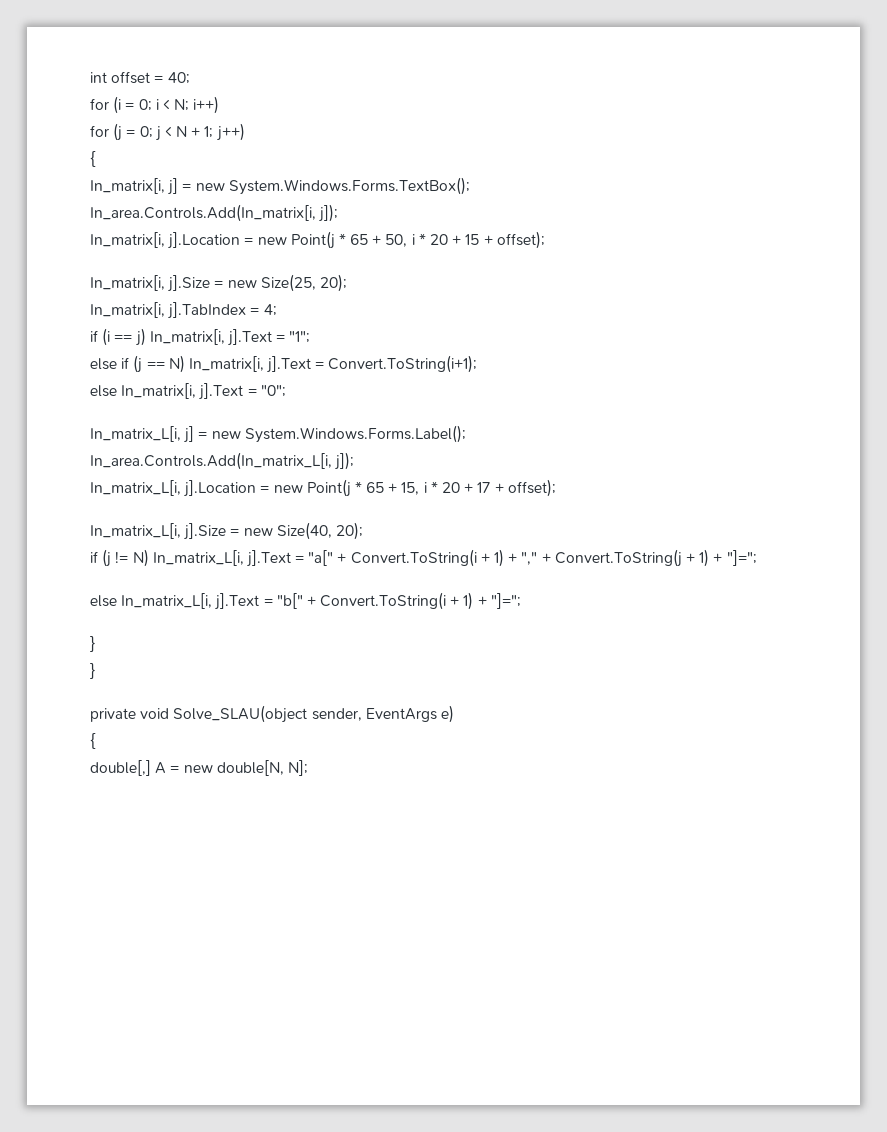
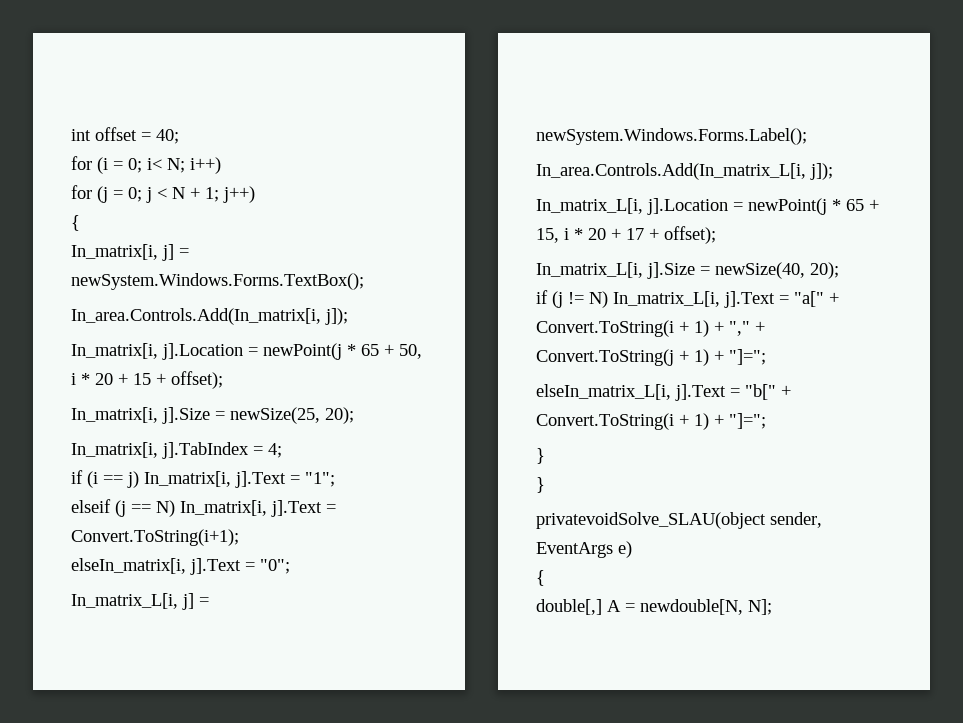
[155,99,170,110] i < -> [147,158,162,170] i<
[195,177,470,195] new System.Windows.Forms.TextBox(); -> [71,273,364,290] newSystem.Windows.Forms.TextBox();
[257,231,335,249] new Point(j -> [263,343,342,360] newPoint(j
[227,274,316,292] new Size(25, -> [230,407,320,424] newSize(25,
[90,357,130,370] else if -> [71,499,111,513] elseif
[90,383,197,399] else In_matrix[i, -> [71,558,186,574] elseIn_matrix[i,
[211,425,466,443] new System.Windows.Forms.Label(); -> [536,128,807,145] newSystem.Windows.Forms.Label();
[273,479,351,497] new Point(j -> [748,198,827,215] newPoint(j
[243,522,332,540] new Size(40, -> [715,262,805,279] newSize(40,
[90,593,213,609] else In_matrix_L[i, -> [536,384,671,400] elseIn_matrix_L[i,
[90,705,308,723] private void Solve_SLAU(object -> [536,512,766,529] privatevoidSolve_SLAU(object
[183,760,284,776] new double[N, -> [640,599,743,615] newdouble[N,

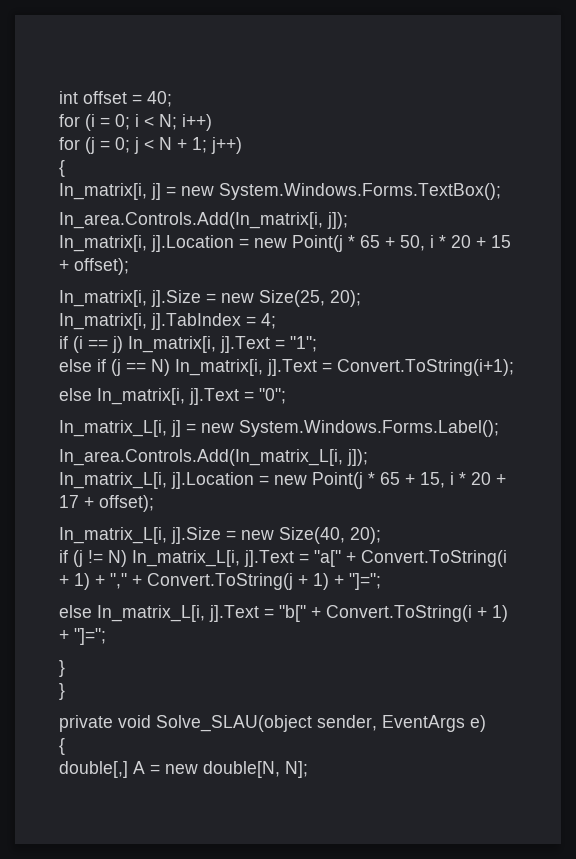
[147,158,162,170] i< -> [135,114,154,127] i <
[71,273,364,290] newSystem.Windows.Forms.TextBox(); -> [181,183,501,200] new System.Windows.Forms.TextBox();
[263,343,342,360] newPoint(j -> [254,235,343,252] new Point(j
[230,407,320,424] newSize(25, -> [221,290,325,307] new Size(25,
[71,499,111,513] elseif -> [59,359,106,372] else if
[71,558,186,574] elseIn_matrix[i, -> [59,388,185,405] else In_matrix[i,
[536,128,807,145] newSystem.Windows.Forms.Label(); -> [201,420,499,437] new System.Windows.Forms.Label();
[748,198,827,215] newPoint(j -> [274,472,363,489] new Point(j
[715,262,805,279] newSize(40, -> [241,527,345,544] new Size(40,
[536,384,671,400] elseIn_matrix_L[i, -> [59,605,205,622] else In_matrix_L[i,
[536,512,766,529] privatevoidSolve_SLAU(object -> [59,715,312,732] private void Solve_SLAU(object
[640,599,743,615] newdouble[N, -> [165,761,280,778] new double[N,

